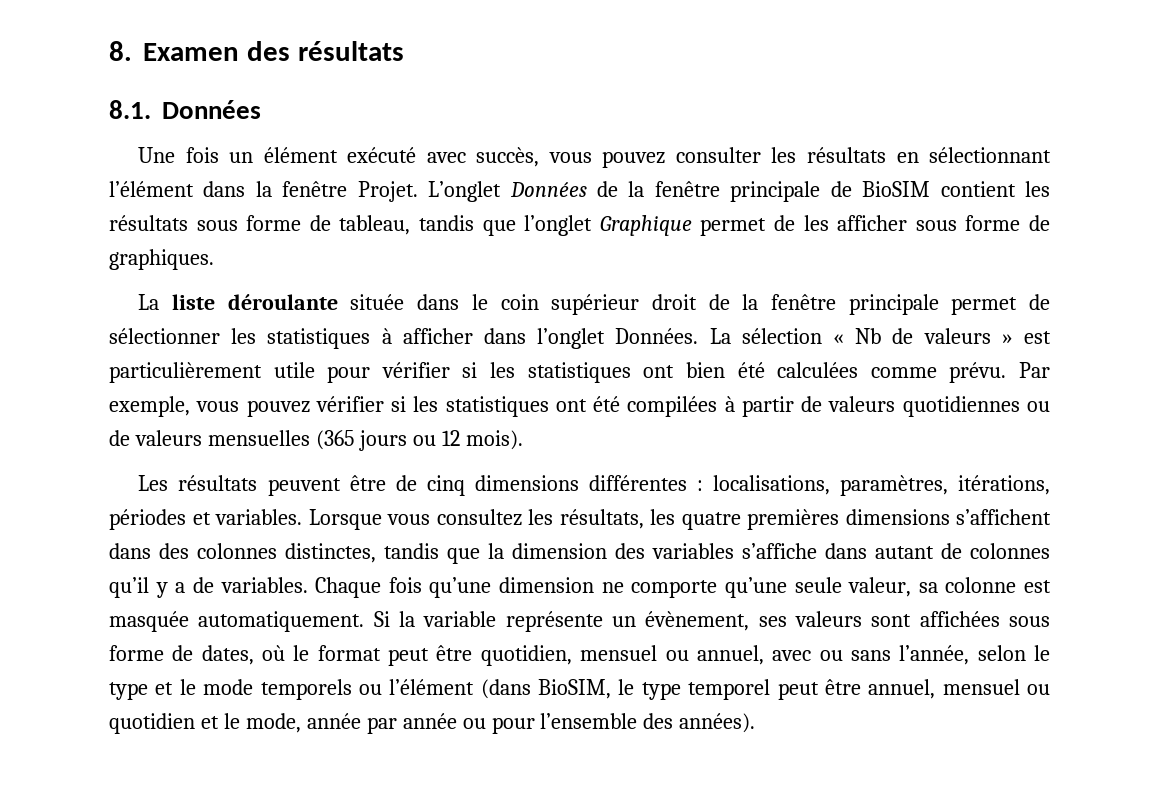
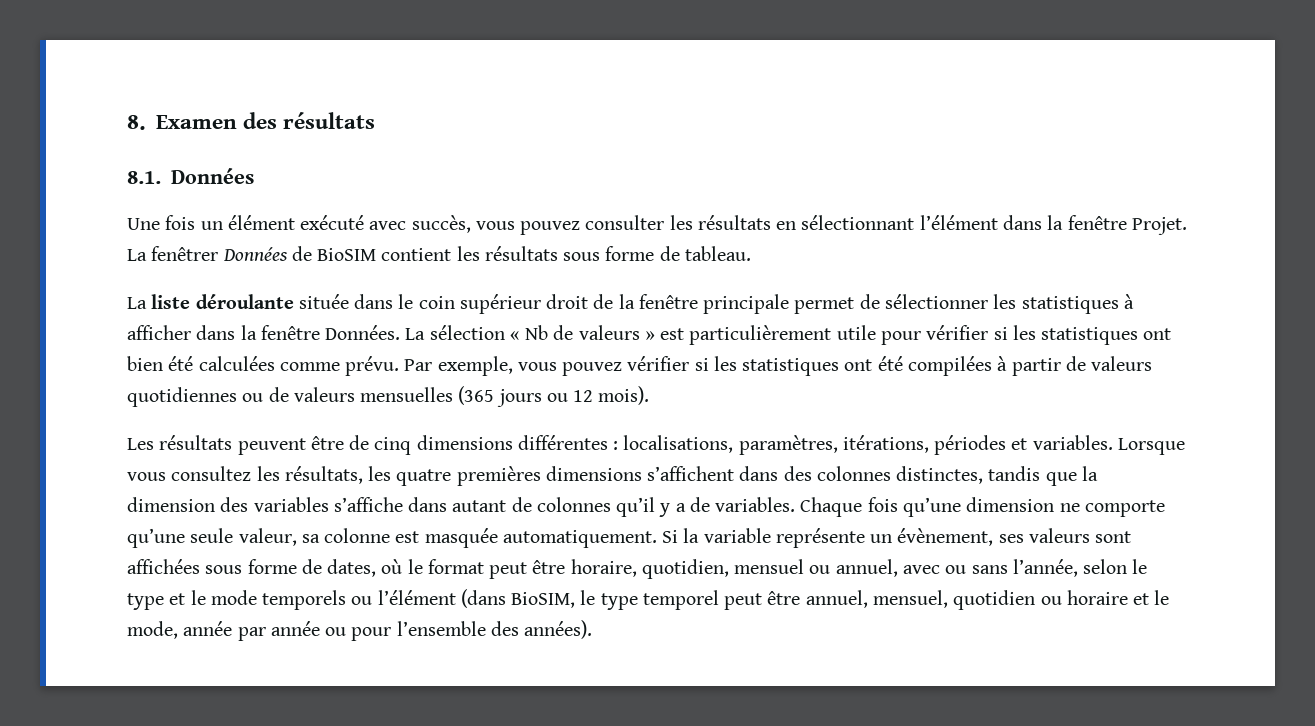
[428,181,821,202] L’onglet Données de la fenêtre principale -> [127,246,288,261] La fenêtrer Données
[339,215,1051,236] [109,249,214,270] tableau, tandis que l’onglet Graphique permet de les afficher sous forme de graphiques. -> [684,246,751,261] tableau.
[537,328,606,349] l’onglet -> [240,325,320,340] la fenêtre
(473, 653) none -> [570,559,637,577] horaire,
[942,679,1050,695] [109,713,195,734] mensuel ou quotidien -> [872,590,1128,610] mensuel, quotidien ou horaire

